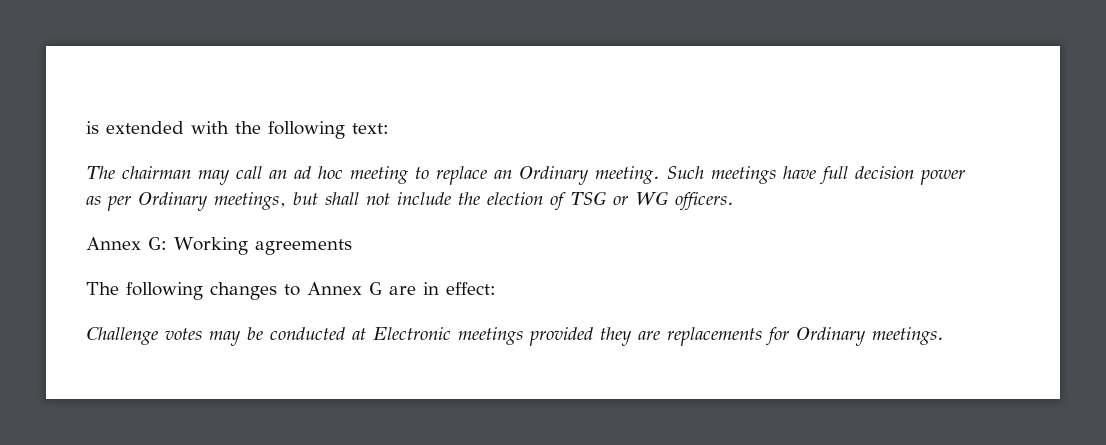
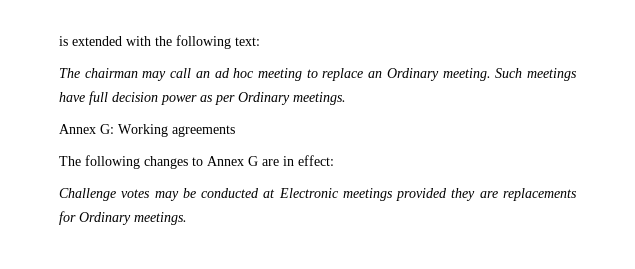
[214,191,734,211] meetings, but shall not include the election of TSG or WG officers. -> [293,92,346,105] meetings.

